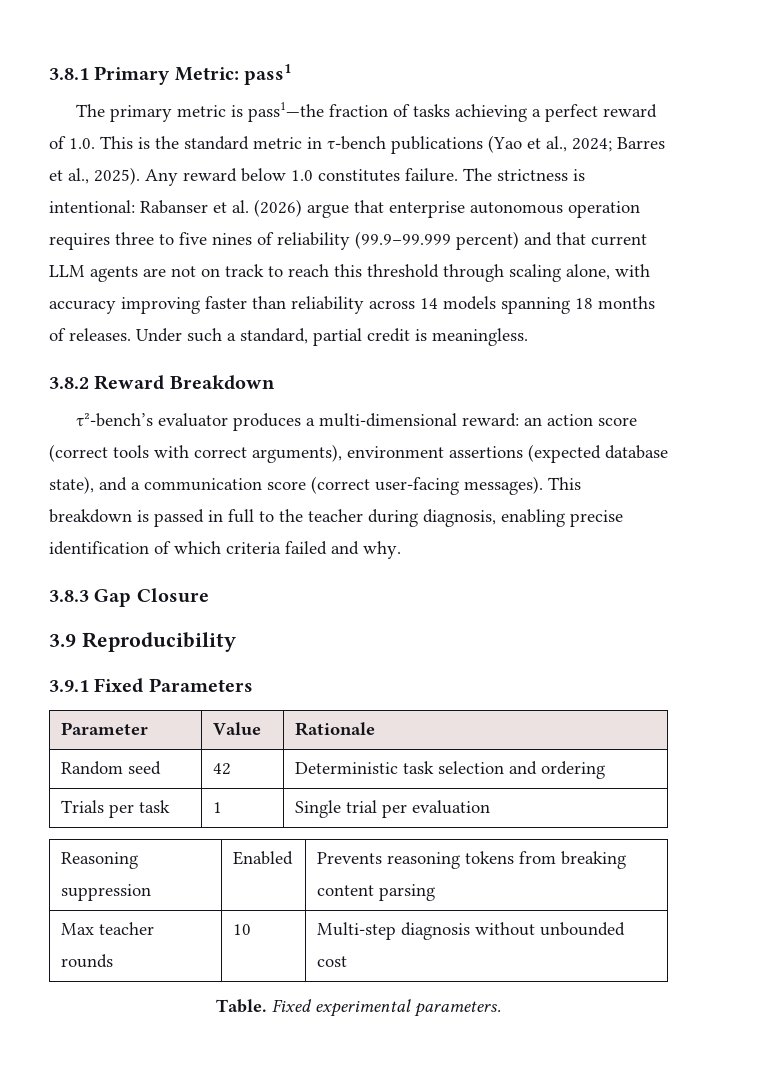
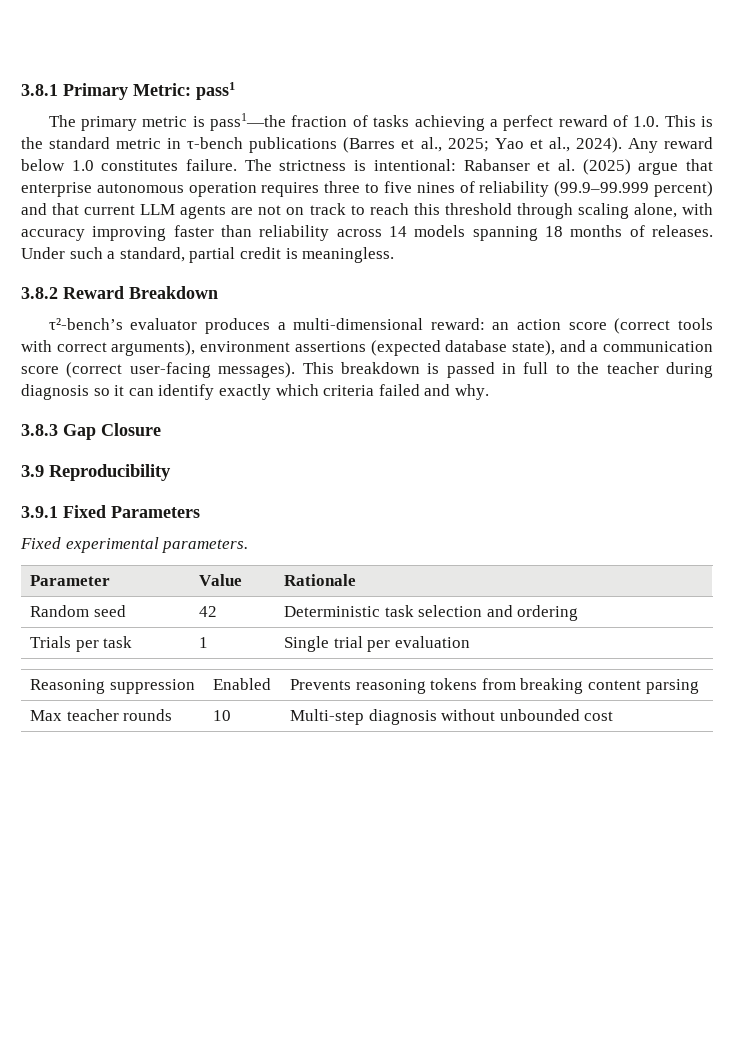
[488,135,665,153] [49,167,140,185] (Yao et al., 2024; Barres et al., 2025). -> [343,137,622,153] (Barres et al., 2025; Yao et al., 2024).
[254,199,302,217] (2026) -> [582,159,631,175] (2025)
[423,509,623,527] [49,541,171,555] diagnosis, enabling precise identification of -> [21,384,271,400] diagnosis so it can identify exactly
(253, 685) none -> [20,537,249,553] // Fixed experimental parameters.
[216,999,501,1017] // Table. Fixed experimental parameters. -> (614, 716) none

